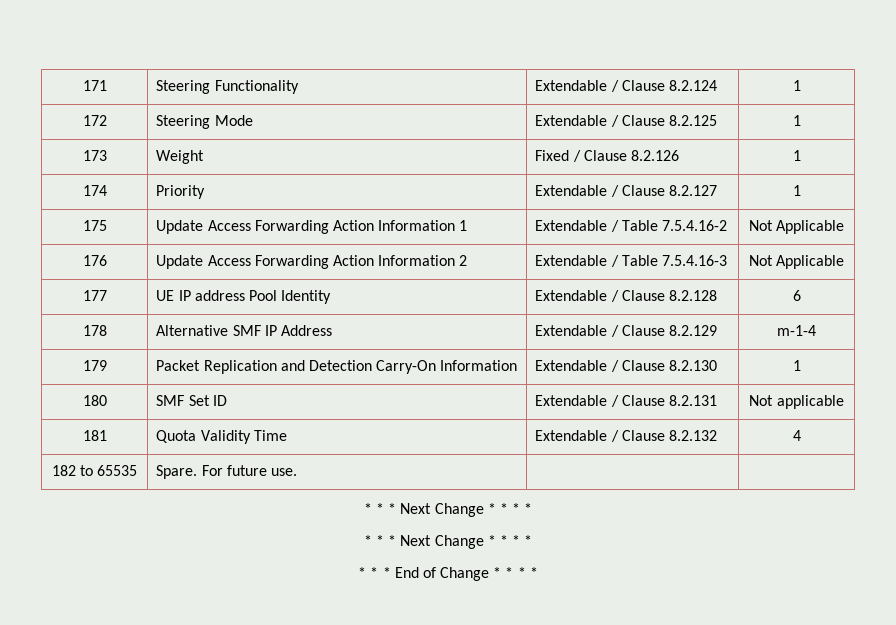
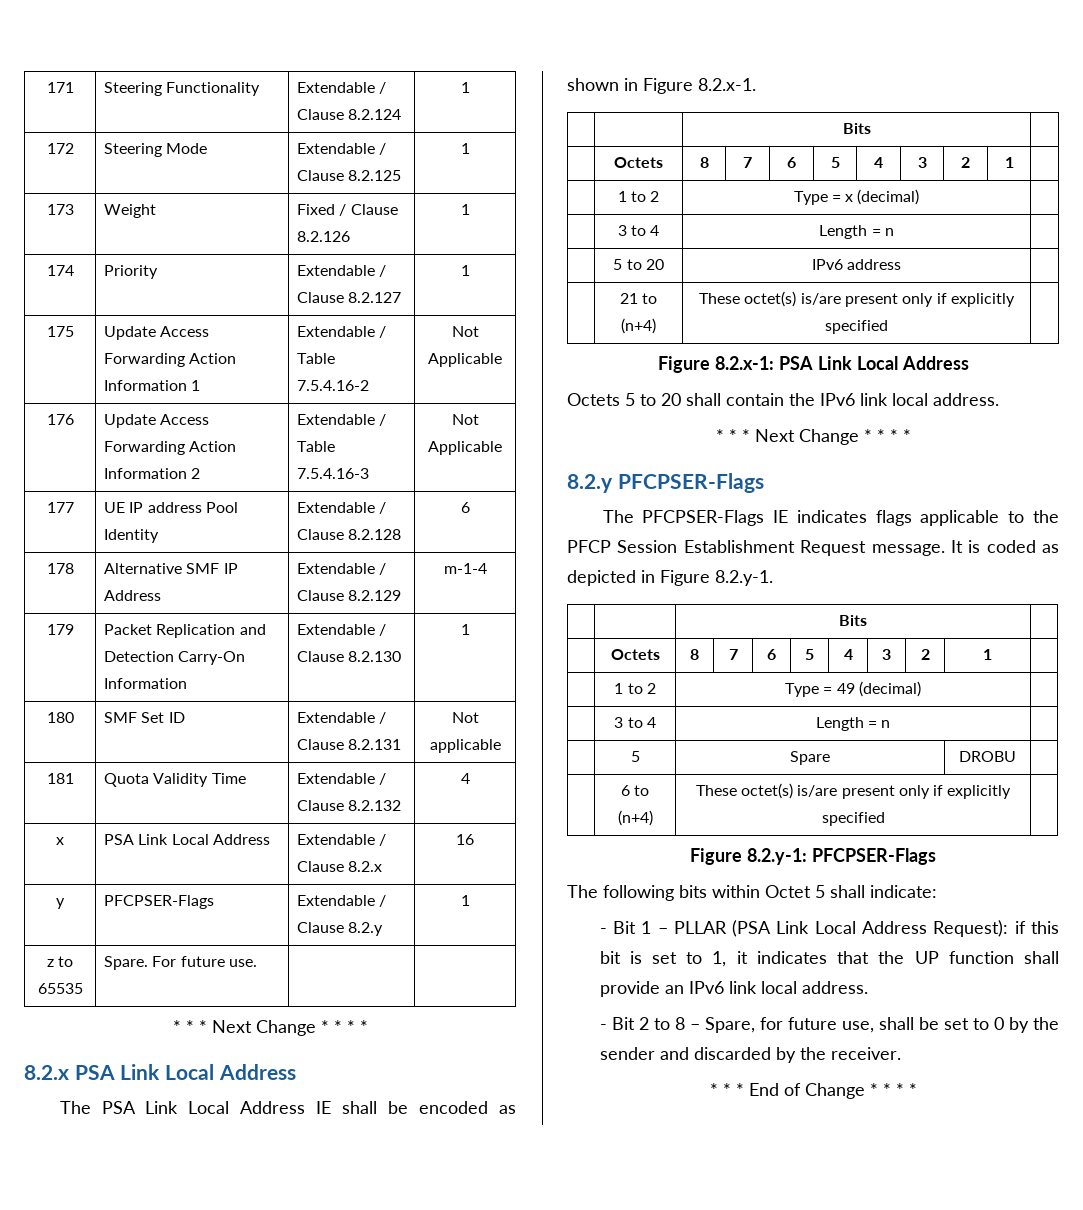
[51,465,76,476] 182 -> [56,837,64,845] [104,834,271,845] [297,834,387,846] [297,861,383,872] [456,834,474,845] [56,898,65,909] [104,895,215,909] [297,895,387,907] [297,922,384,936] [460,895,470,906] [46,959,54,967] x | PSA Link Local Address | Extendable / Clause 8.2.x | 16 // y | PFCPSER-Flags | Extendable / Clause 8.2.y | 1 // z
[363,535,533,549] // * * * Next Change * * * * -> [24,1064,296,1080] [59,1101,516,1114] [567,78,756,94] [842,123,871,134] [614,157,663,168] [699,157,709,168] [743,157,752,168] [787,157,796,168] [830,157,840,168] [874,157,883,168] [917,157,927,168] [961,157,970,168] [1004,157,1014,168] [617,191,660,202] [793,189,920,205] [617,225,660,236] [819,225,894,239] [613,259,664,270] [811,259,902,270] [619,293,658,304] [621,318,656,334] [699,291,1015,307] [825,320,888,334] [657,356,969,373] [567,393,999,406] [715,429,911,445] [567,473,764,493] [602,510,1059,526] [567,540,1059,556] [567,570,773,586] [839,615,867,626] [610,649,660,660] [690,649,699,660] [728,649,738,660] [767,649,776,660] [805,649,814,660] [843,649,853,660] [882,649,891,660] [920,649,930,660] [983,649,992,660] [614,683,656,694] [785,681,921,697] [614,717,656,728] [815,717,891,731] [630,751,640,762] [790,751,830,765] [959,751,1016,762] [620,785,650,796] [617,810,653,826] [695,783,1012,799] [821,812,885,826] [690,848,936,865] [567,885,937,901] [599,920,1059,937] [599,951,1059,967] [599,981,868,997] [599,1017,1059,1033] [599,1047,901,1063] // 8.2.x PSA Link Local Address // The PSA Link Local Address IE shall be encoded as shown in Figure 8.2.x-1. // | | Bits | // | Octets | 8 | 7 | 6 | 5 | 4 | 3 | 2 | 1 | // | 1 to 2 | Type = x (decimal) | // | 3 to 4 | Length = n | // | 5 to 20 | IPv6 address | // | 21 to (n+4) | These octet(s) is/are present only if explicitly specified | // Figure 8.2.x-1: PSA Link Local Address // Octets 5 to 20 shall contain the IPv6 link local address. // * * * Next Change * * * * // 8.2.y PFCPSER-Flags // The PFCPSER-Flags IE indicates flags applicable to the PFCP Session Establishment Request message. It is coded as depicted in Figure 8.2.y-1. // | | Bits | // | Octets | 8 | 7 | 6 | 5 | 4 | 3 | 2 | 1 | // | 1 to 2 | Type = 49 (decimal) | // | 3 to 4 | Length = n | // | 5 | Spare | DROBU | // | 6 to (n+4) | These octet(s) is/are present only if explicitly specified | // Figure 8.2.y-1: PFCPSER-Flags // The following bits within Octet 5 shall indicate: // - Bit 1 – PLLAR (PSA Link Local Address Request): if this bit is set to 1, it indicates that the UP function shall provide an IPv6 link local address. // - Bit 2 to 8 – Spare, for future use, shall be set to 0 by the sender and discarded by the receiver.

